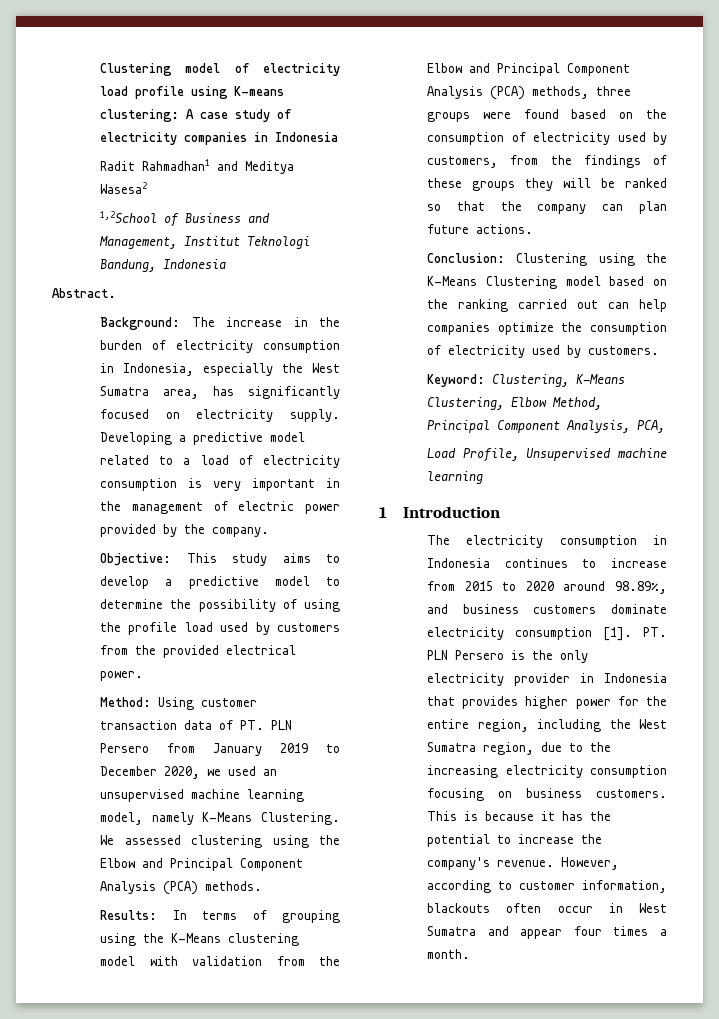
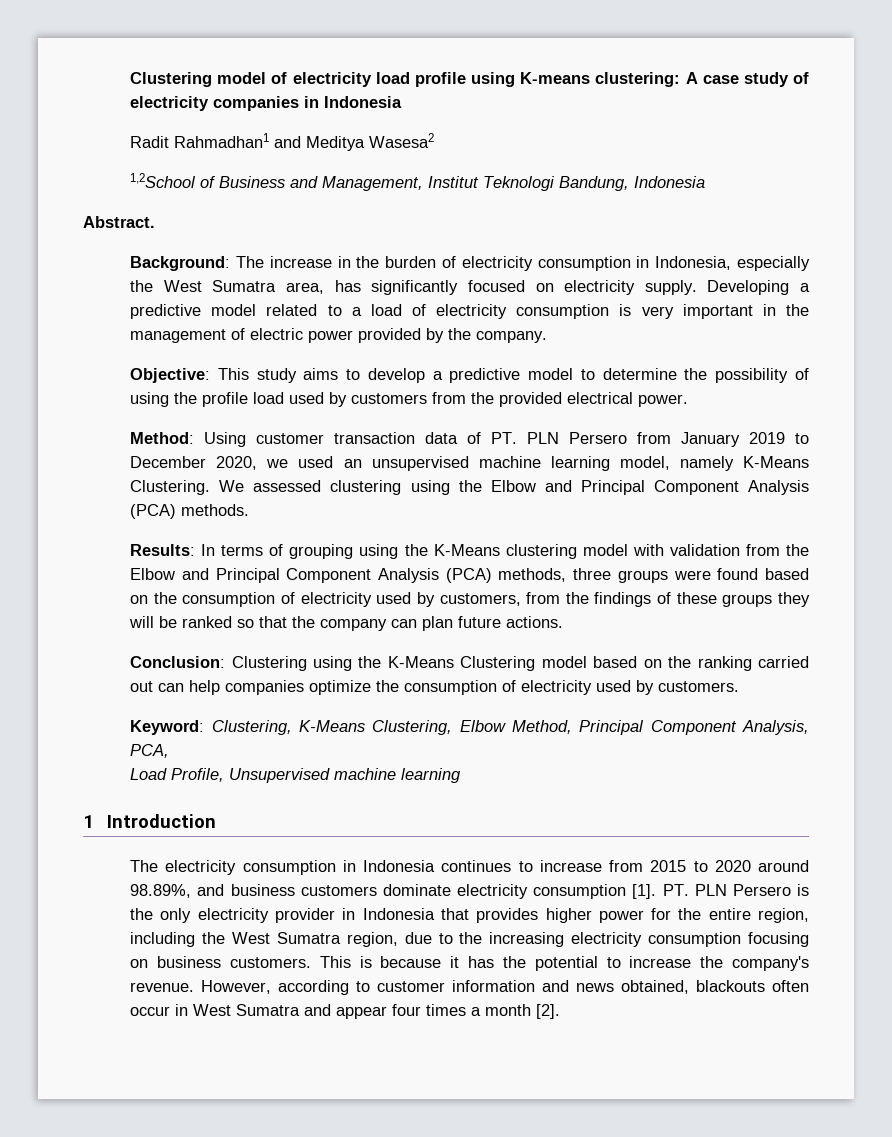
[582,880,667,893] information, -> [452,980,690,994] information and news obtained,
[426,949,470,959] month. -> [485,1004,561,1019] month [2].

